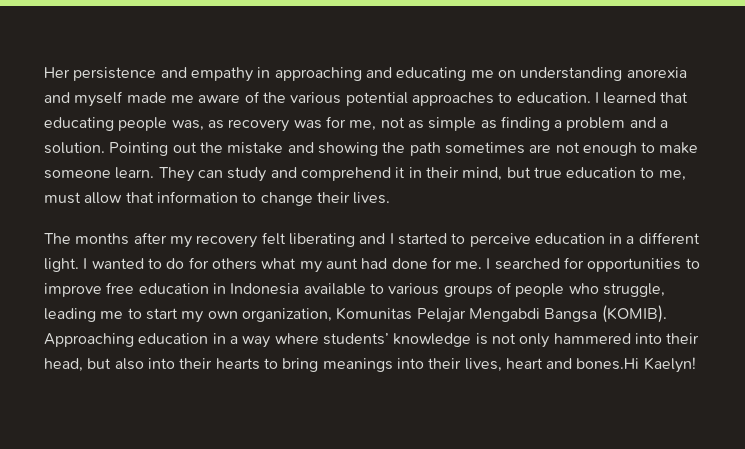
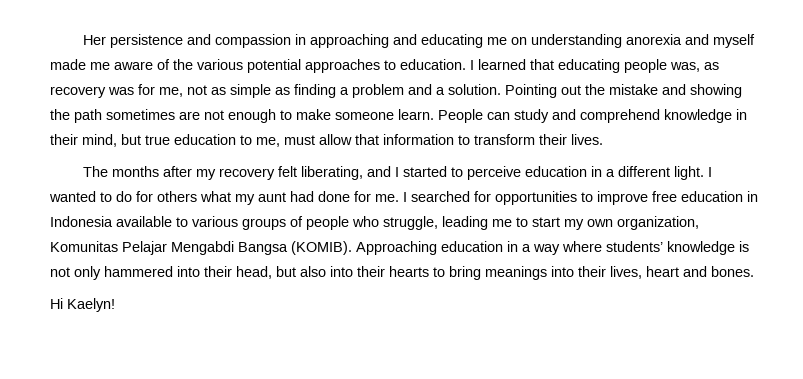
[190,67,253,82] empathy -> [215,34,292,48] compassion
[158,167,194,182] They -> [438,109,483,123] People
[395,167,406,178] it -> [664,109,732,123] knowledge
[260,192,313,206] change -> [474,134,535,145] transform
[288,233,355,247] liberating -> [301,166,364,180] liberating,
[576,358,640,370] bones.Hi -> [711,266,754,277] [50,298,63,309] bones. // Hi

